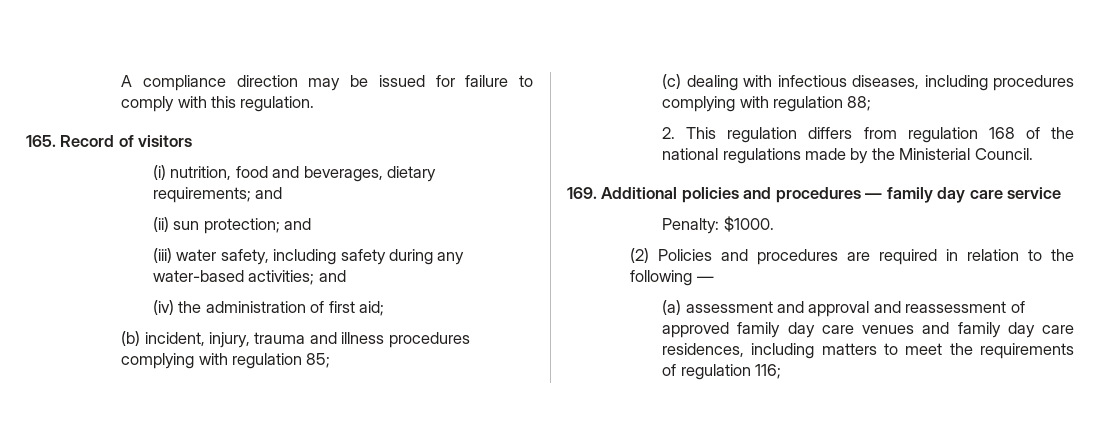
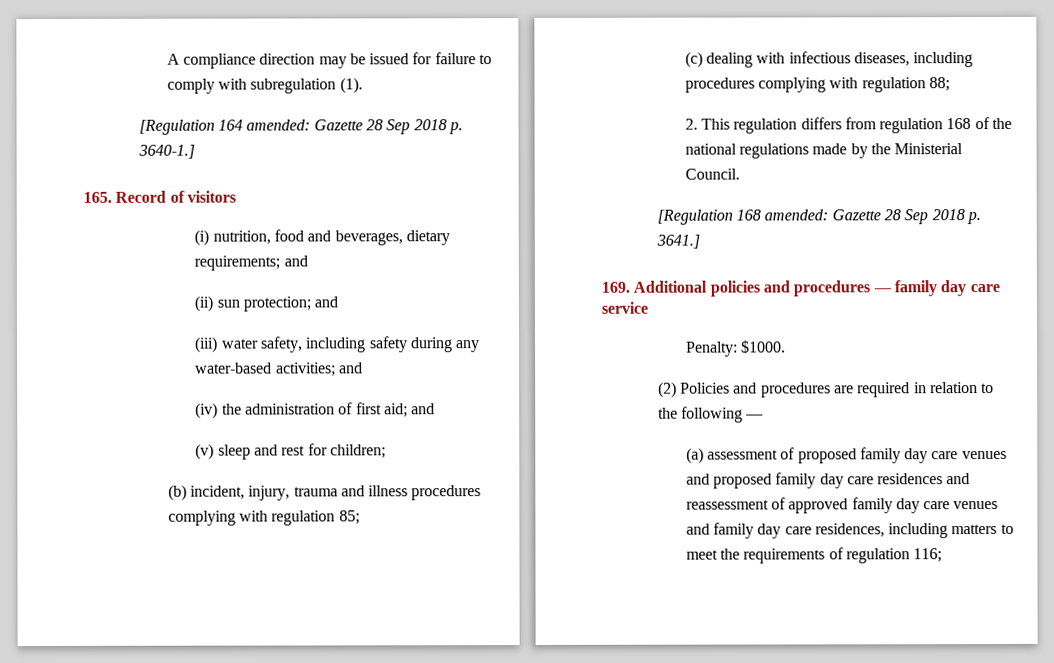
[210,96,315,112] this regulation. -> [250,77,363,94] [138,119,463,135] [137,144,195,159] subregulation (1). // [Regulation 164 amended: Gazette 28 Sep 2018 p. 3640-1.]
(384, 308) none -> [411,403,436,415] [195,443,386,460] and // (v) sleep and rest for children;
(1033, 154) none -> [656,209,981,225] [655,234,700,249] // [Regulation 168 amended: Gazette 28 Sep 2018 p. 3641.]
[776,301,870,317] and approval -> [780,447,1007,464] [685,472,944,489] of proposed family day care venues and proposed family day care residences

